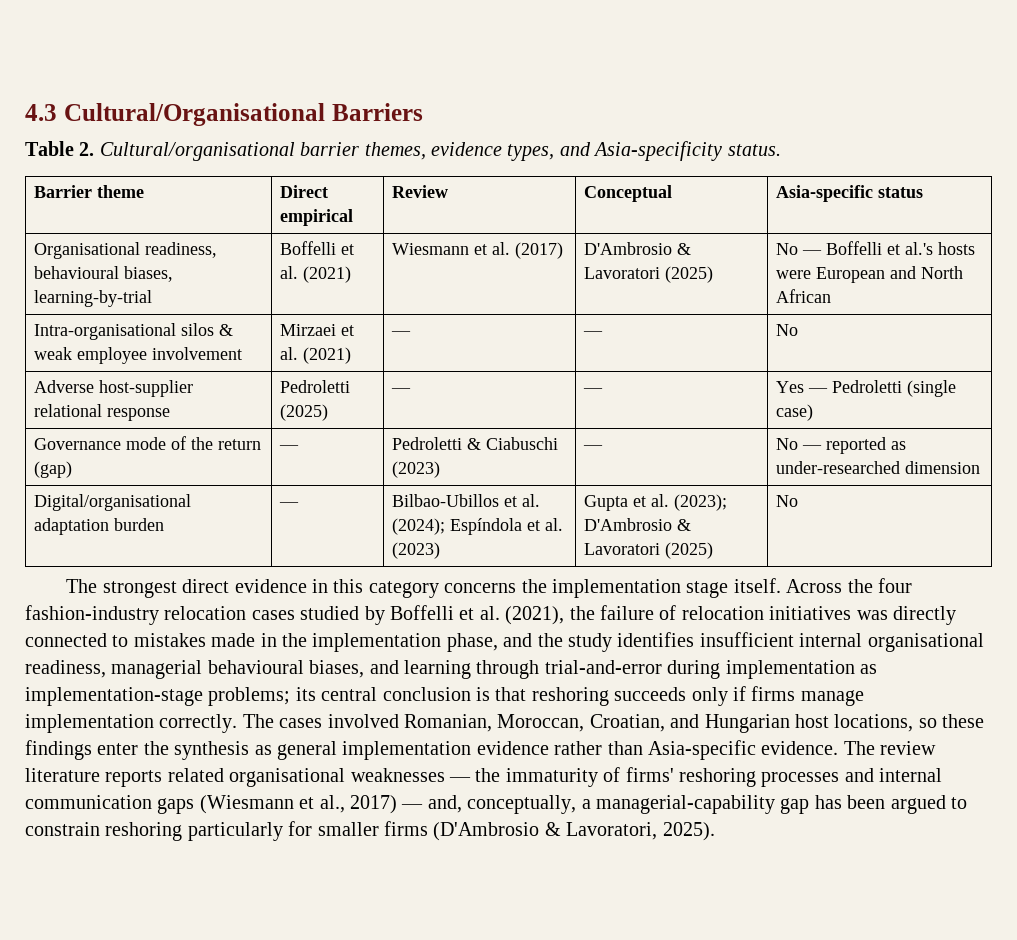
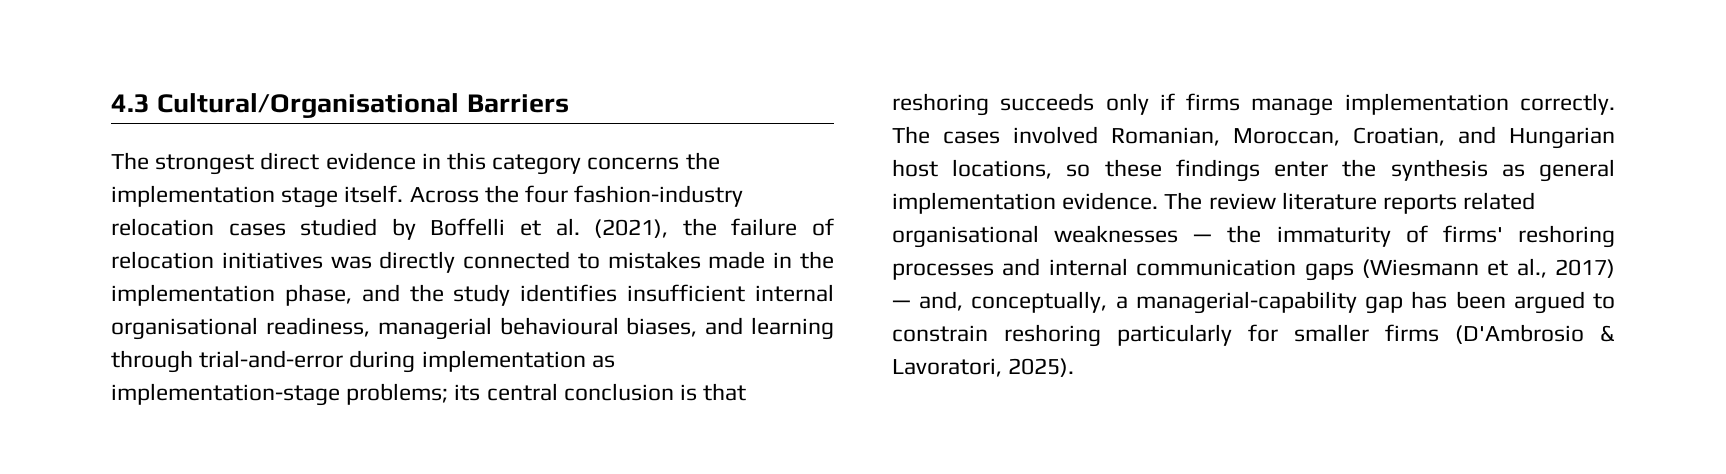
[25,141,781,161] [34,185,145,198] [280,185,329,198] [280,209,354,226] [392,185,449,198] [584,185,673,202] [776,185,924,202] [34,242,218,259] [34,266,174,282] [34,290,153,307] [280,241,355,255] [280,266,352,283] [392,242,564,259] [584,242,692,255] [584,266,714,283] [776,241,976,255] [776,266,964,283] [776,289,832,303] [34,323,234,340] [34,347,243,364] [280,324,355,336] [280,347,352,364] [391,331,412,336] [583,331,604,336] [776,324,799,336] [34,380,194,397] [34,404,171,421] [280,380,351,393] [280,404,329,421] [391,388,412,393] [583,388,604,393] [776,380,957,397] [776,404,814,421] [34,436,262,450] [34,461,73,478] [279,445,300,450] [392,437,559,450] [392,461,441,478] [583,445,604,450] [776,437,907,454] [776,461,981,474] [34,494,192,511] [34,518,165,535] [279,502,300,507] [392,494,541,507] [392,518,564,535] [392,542,441,559] [584,494,728,511] [584,518,692,531] [584,542,714,559] [776,495,799,507] // Table 2. Cultural/organisational barrier themes, evidence types, and Asia-specificity status. // Barrier theme | Direct empirical | Review | Conceptual | Asia-specific status // Organisational readiness, behavioural biases, learning-by-trial | Boffelli et al. (2021) | Wiesmann et al. (2017) | D'Ambrosio & Lavoratori (2025) | No — Boffelli et al.'s hosts were European and North African // Intra-organisational silos & weak employee involvement | Mirzaei et al. (2021) | — | — | No // Adverse host-supplier relational response | Pedroletti (2025) | — | — | Yes — Pedroletti (single case) // Governance mode of the return (gap) | — | Pedroletti & Ciabuschi (2023) | — | No — reported as under-researched dimension // Digital/organisational adaptation burden | — | Bilbao-Ubillos et al. (2024); Espíndola et al. (2023) | Gupta et al. (2023); D'Ambrosio & Lavoratori (2025) | No -> (569, 103) none
[476,740,756,760] evidence rather than Asia-specific -> (1056, 203) none

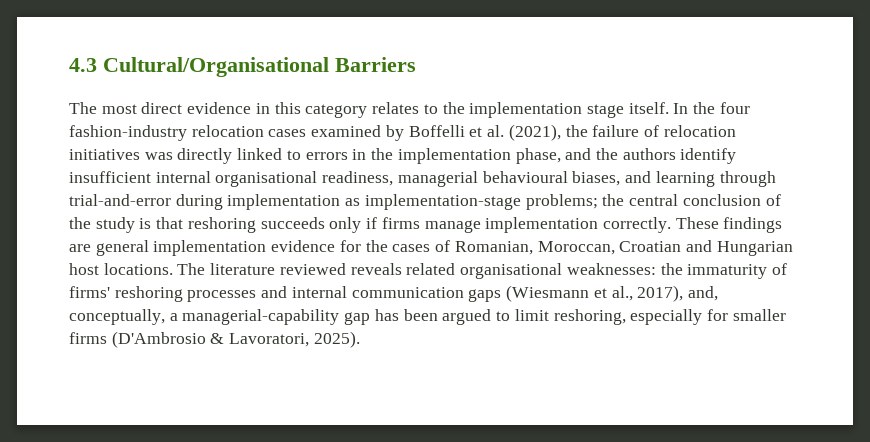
[155,154,255,175] strongest -> [101,104,137,114] most
[587,157,680,170] concerns -> [372,102,438,114] relates to
[409,187,479,203] Across -> [673,103,689,114] In
[300,218,378,236] studied -> [311,125,382,137] examined
[463,251,766,269] connected to mistakes made -> [237,148,348,160] linked to errors
[453,284,618,306] study identifies -> [622,148,737,164] authors identify
[454,384,481,401] its -> [602,194,625,206] the
(674, 392) none -> [765,194,781,206] [69,217,135,233] of the study
[892,126,1098,144] The cases involved -> [675,217,783,233] [69,240,451,256] These findings are general implementation evidence for the cases of
[1353,127,1445,146] Croatian, -> [619,241,682,252] Croatian
[952,159,1615,182] [892,192,1536,214] [892,225,1213,248] locations, so these findings enter the synthesis as general implementation evidence. The review literature reports related organisational weaknesses — -> [103,263,656,279] locations. The literature reviewed reveals related organisational weaknesses:
[1555,259,1615,278] [892,300,911,308] 2017) — -> [637,285,684,302] 2017),
[892,324,1232,347] constrain reshoring particularly -> [514,309,703,325] limit reshoring, especially

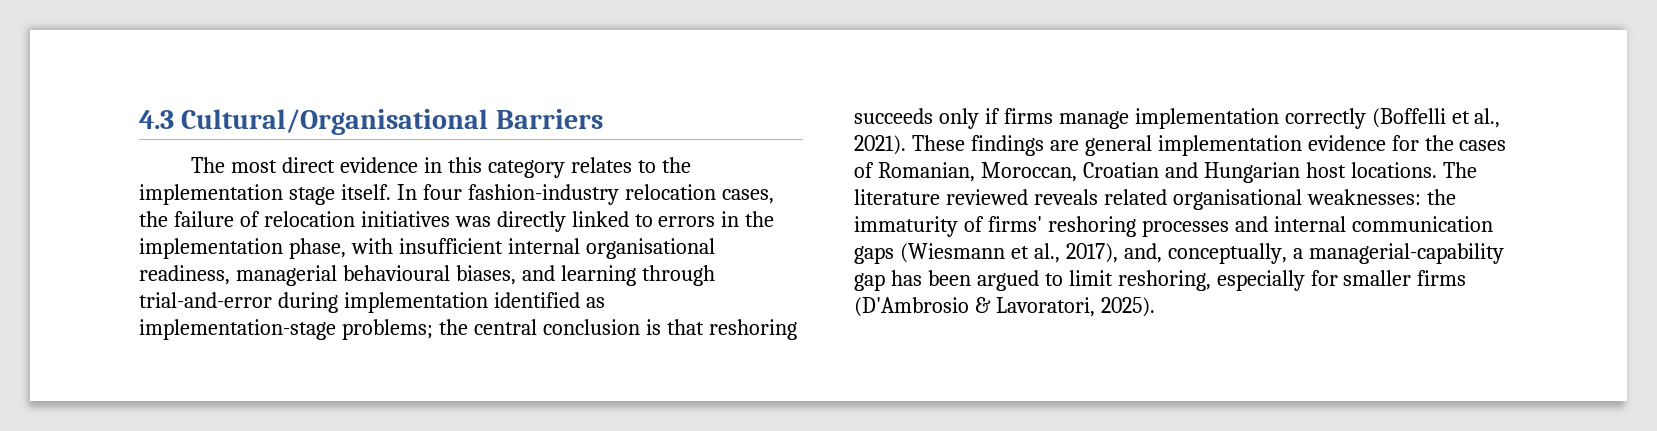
[693,102,716,114] the -> (417, 192) none
[268,124,561,141] cases examined by Boffelli et al. (2021), -> [721,189,774,204] cases,
[565,148,737,164] and the authors identify -> [350,238,393,254] with
(341, 202) none -> [493,292,580,308] identified
[765,194,781,206] [69,217,135,233] of the study -> (640, 327) none
[602,217,671,233] correctly. -> [1284,108,1501,129] [854,135,906,155] correctly (Boffelli et al., 2021).

